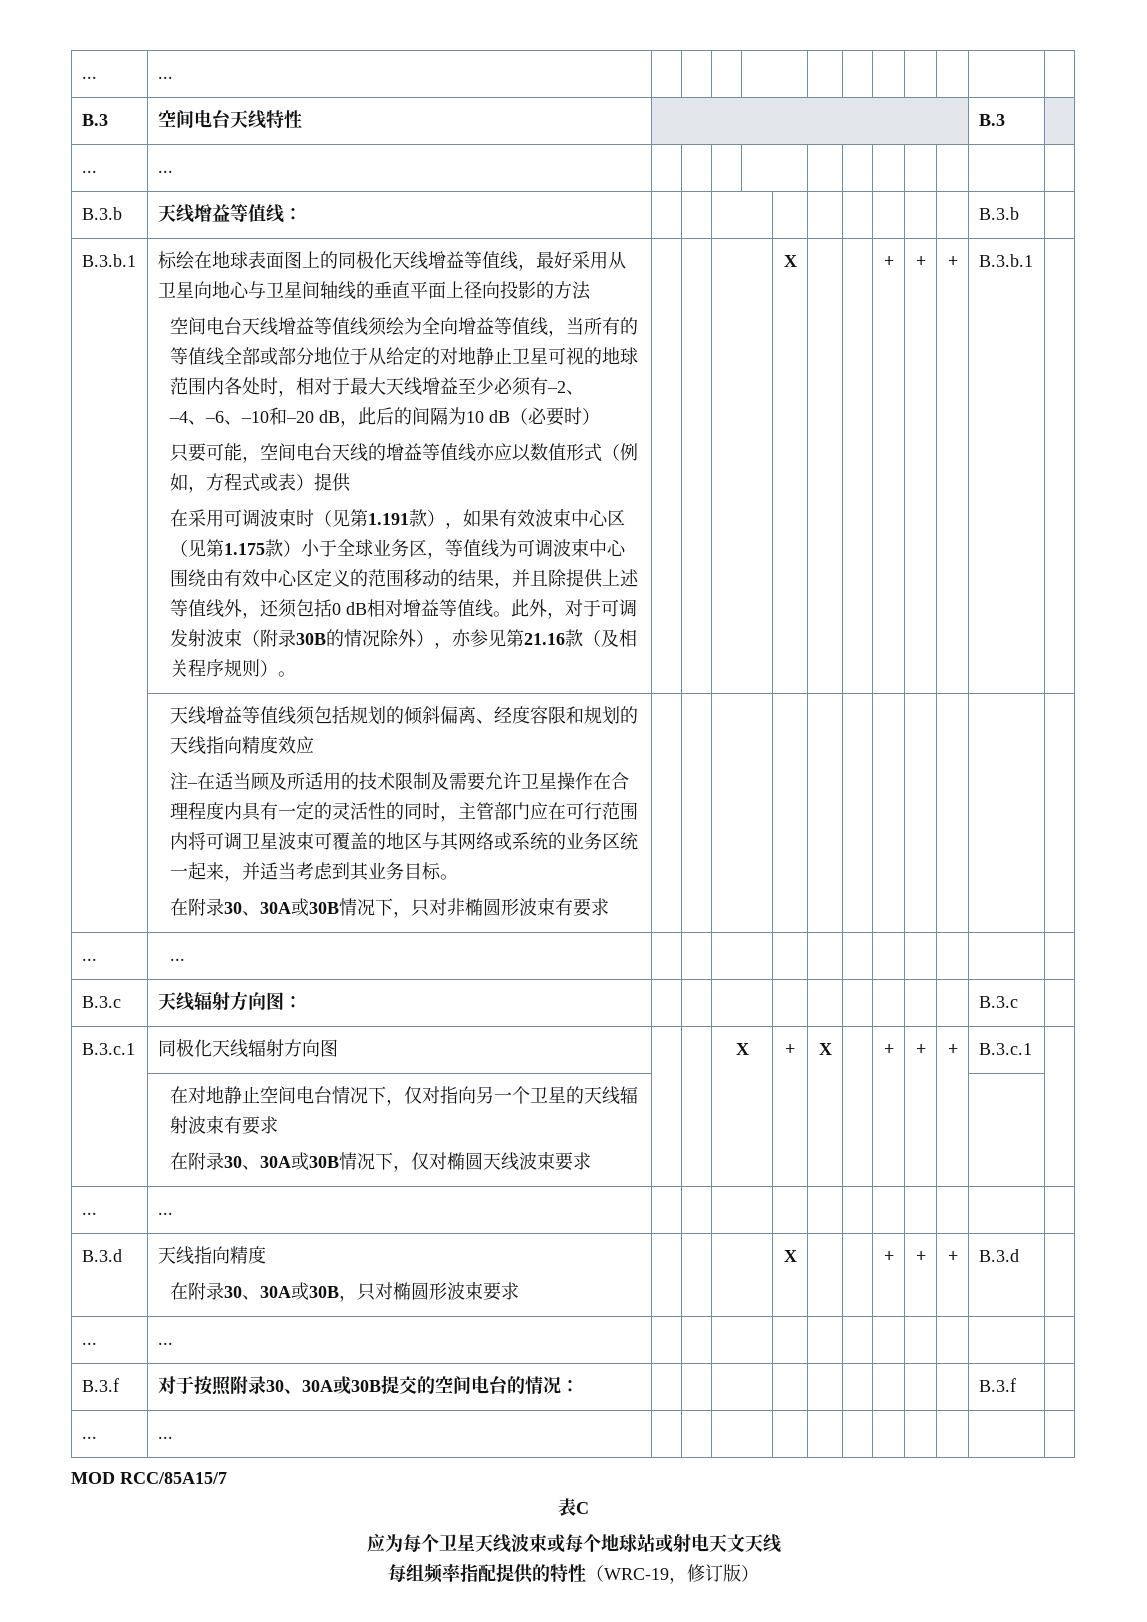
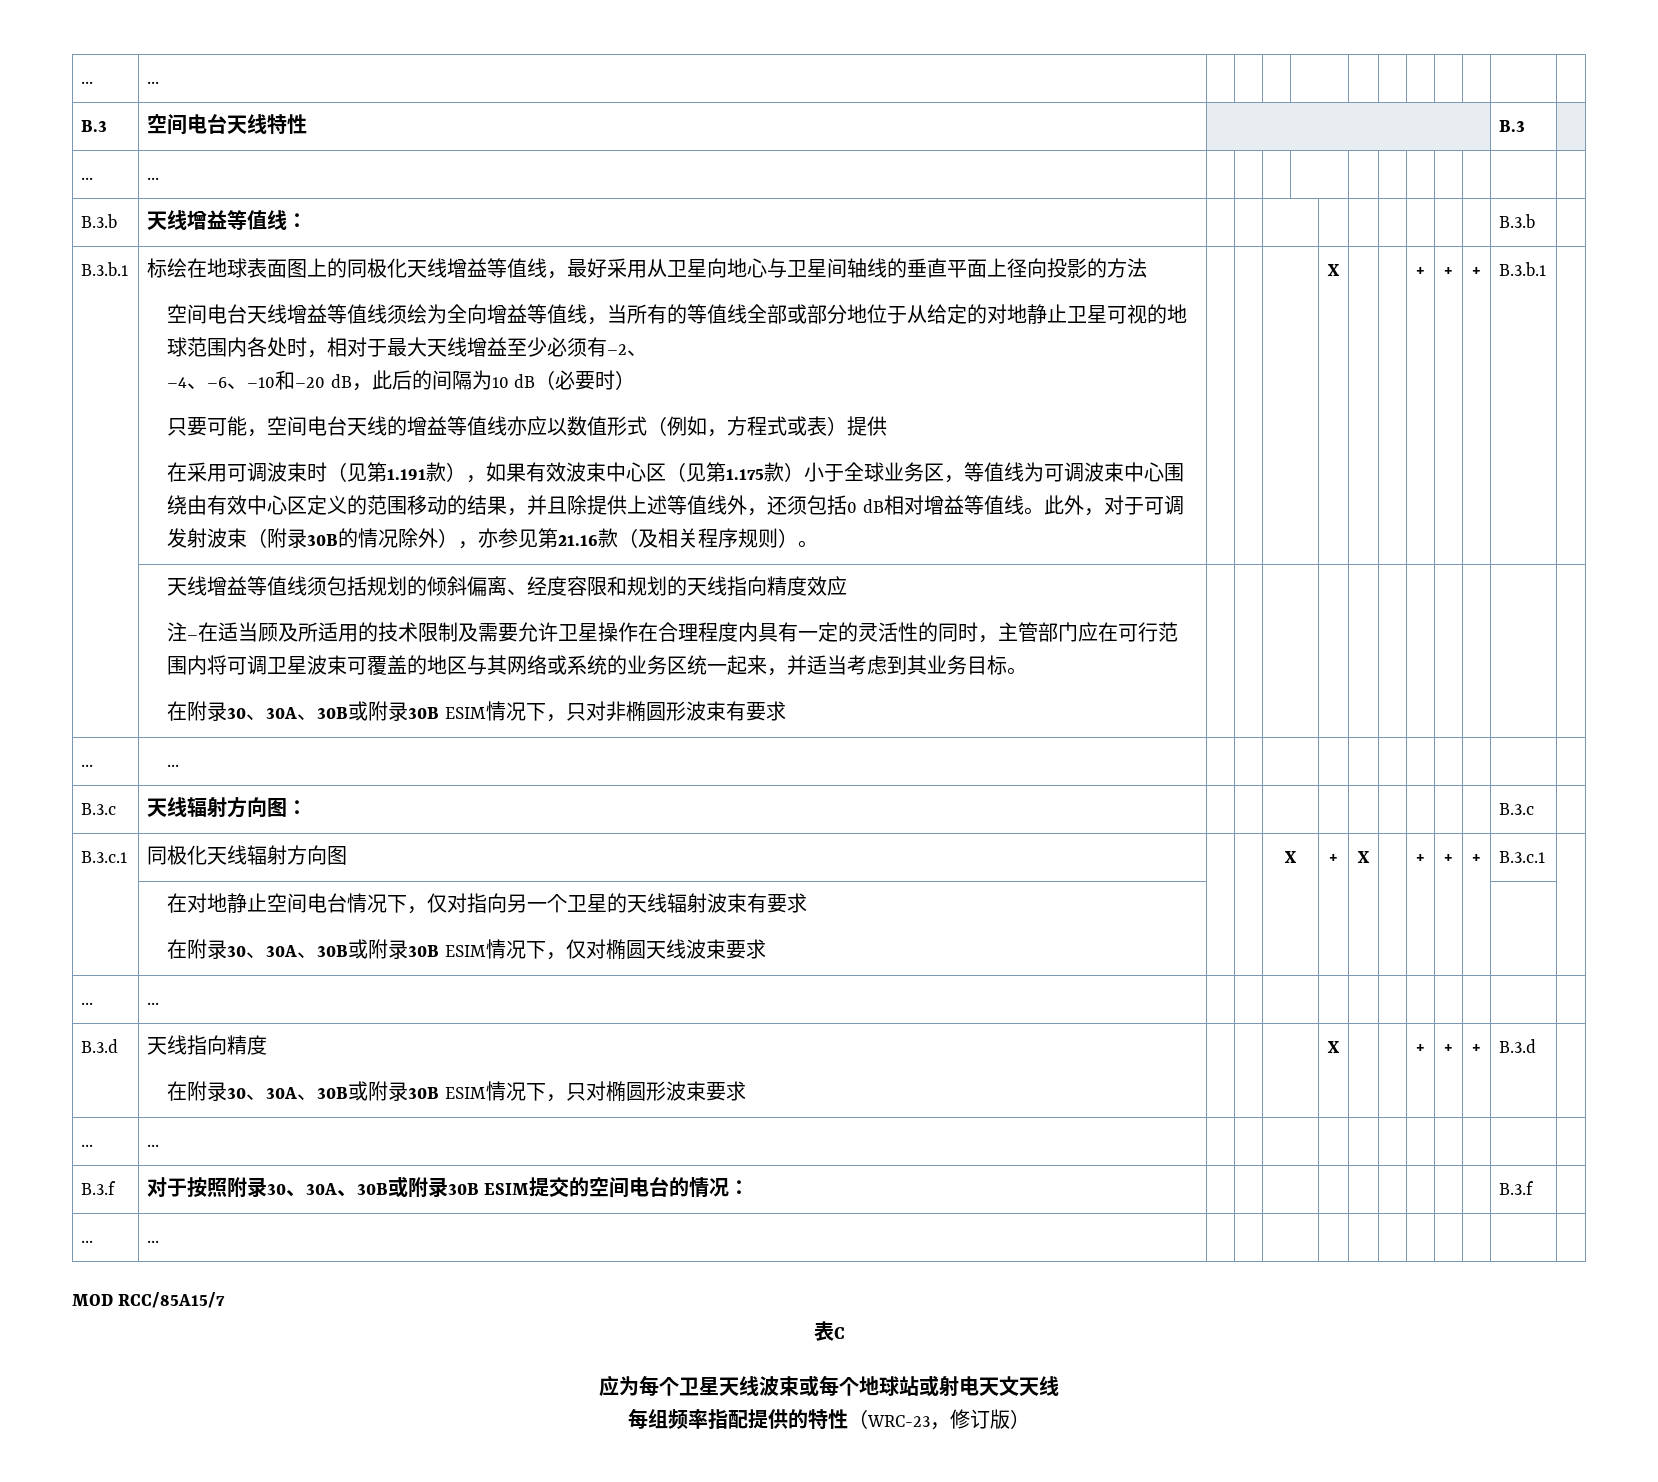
[290,898,339,916] 或30B -> [297,701,486,721] 、30B或附录30B ESIM
[290,1152,339,1170] 或30B -> [297,939,486,959] 、30B或附录30B ESIM
[290,1282,339,1300] 或30B -> [297,1081,546,1101] 、30B或附录30B ESIM情况下
[332,1376,381,1395] 或30B -> [337,1176,530,1198] 、30B或附录30B ESIM
[604,1568,669,1580] WRC-19 -> [867,1415,930,1427] WRC-23

